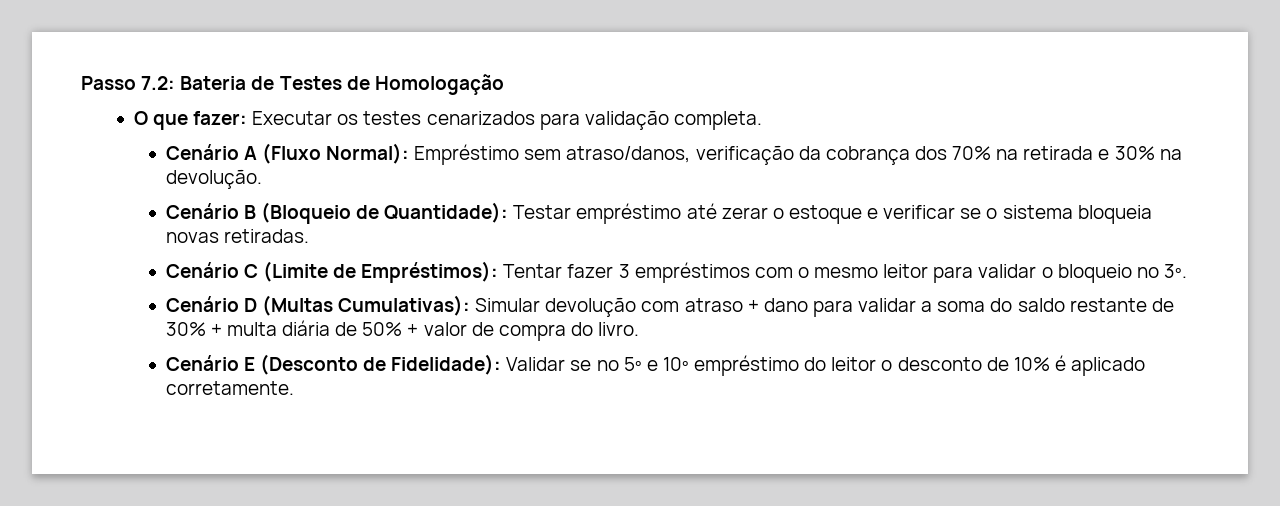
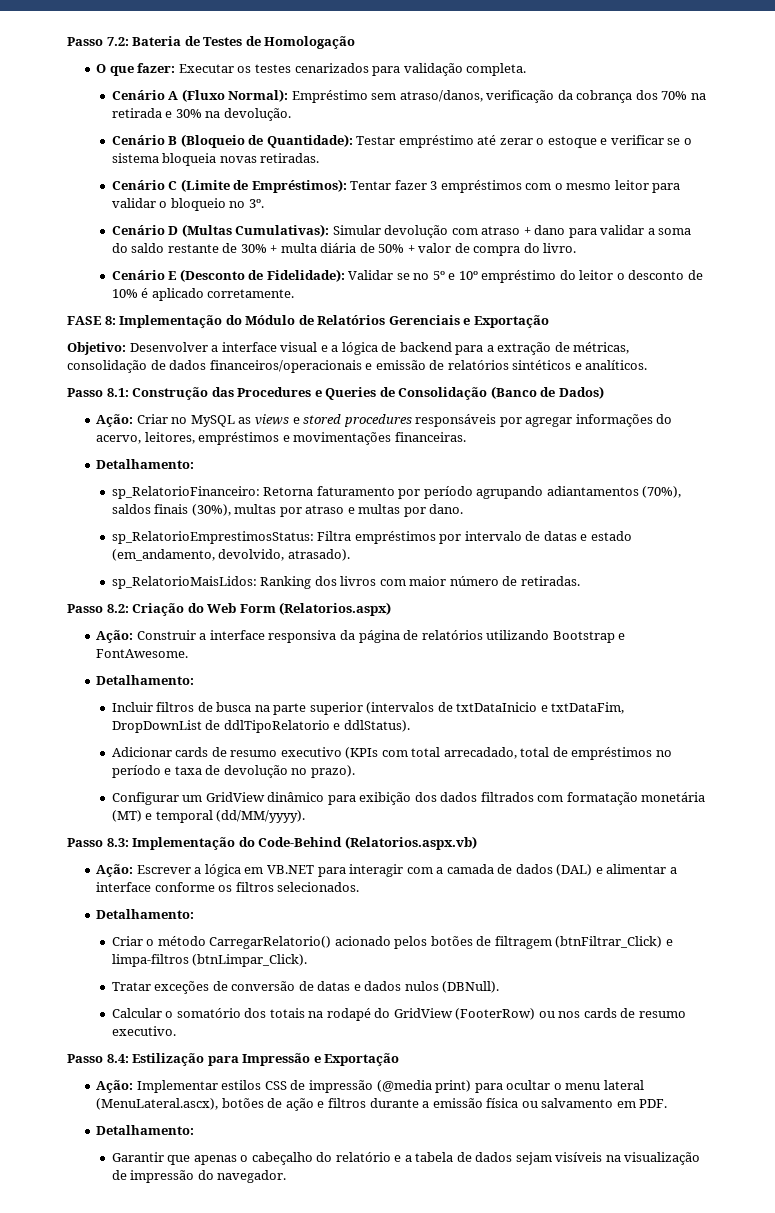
(294, 388) none -> [67,315,549,328] [67,342,630,355] [67,360,648,373] [67,386,604,400] [96,414,673,427] [96,432,466,445] [96,459,195,469] [111,486,682,499] [111,504,464,517] [111,531,632,544] [111,549,350,561] [111,576,580,589] [67,602,392,616] [96,630,626,643] [96,649,189,658] [96,675,195,685] [111,702,625,715] [111,720,410,733] [111,747,672,760] [111,765,355,778] [111,792,706,805] [111,810,306,823] [67,836,477,850] [96,864,677,877] [96,882,360,892] [96,909,195,919] [111,936,673,949] [111,954,308,967] [111,981,500,994] [111,1008,686,1021] [111,1026,176,1036] [67,1053,400,1066] [96,1080,644,1093] [96,1098,668,1111] [96,1125,195,1135] [111,1152,701,1165] [111,1170,287,1183] // FASE 8: Implementação do Módulo de Relatórios Gerenciais e Exportação // Objetivo: Desenvolver a interface visual e a lógica de backend para a extração de métricas, consolidação de dados financeiros/operacionais e emissão de relatórios sintéticos e analíticos. // Passo 8.1: Construção das Procedures e Queries de Consolidação (Banco de Dados) // Ação: Criar no MySQL as views e stored procedures responsáveis por agregar informações do acervo, leitores, empréstimos e movimentações financeiras. // Detalhamento: // sp_RelatorioFinanceiro: Retorna faturamento por período agrupando adiantamentos (70%), saldos finais (30%), multas por atraso e multas por dano. // sp_RelatorioEmprestimosStatus: Filtra empréstimos por intervalo de datas e estado (em_andamento, devolvido, atrasado). // sp_RelatorioMaisLidos: Ranking dos livros com maior número de retiradas. // Passo 8.2: Criação do Web Form (Relatorios.aspx) // Ação: Construir a interface responsiva da página de relatórios utilizando Bootstrap e FontAwesome. // Detalhamento: // Incluir filtros de busca na parte superior (intervalos de txtDataInicio e txtDataFim, DropDownList de ddlTipoRelatorio e ddlStatus). // Adicionar cards de resumo executivo (KPIs com total arrecadado, total de empréstimos no período e taxa de devolução no prazo). // Configurar um GridView dinâmico para exibição dos dados filtrados com formatação monetária (MT) e temporal (dd/MM/yyyy). // Passo 8.3: Implementação do Code-Behind (Relatorios.aspx.vb) // Ação: Escrever a lógica em VB.NET para interagir com a camada de dados (DAL) e alimentar a interface conforme os filtros selecionados. // Detalhamento: // Criar o método CarregarRelatorio() acionado pelos botões de filtragem (btnFiltrar_Click) e limpa-filtros (btnLimpar_Click). // Tratar exceções de conversão de datas e dados nulos (DBNull). // Calcular o somatório dos totais na rodapé do GridView (FooterRow) ou nos cards de resumo executivo. // Passo 8.4: Estilização para Impressão e Exportação // Ação: Implementar estilos CSS de impressão (@media print) para ocultar o menu lateral (MenuLateral.ascx), botões de ação e filtros durante a emissão física ou salvamento em PDF. // Detalhamento: // Garantir que apenas o cabeçalho do relatório e a tabela de dados sejam visíveis na visualização de impressão do navegador.

